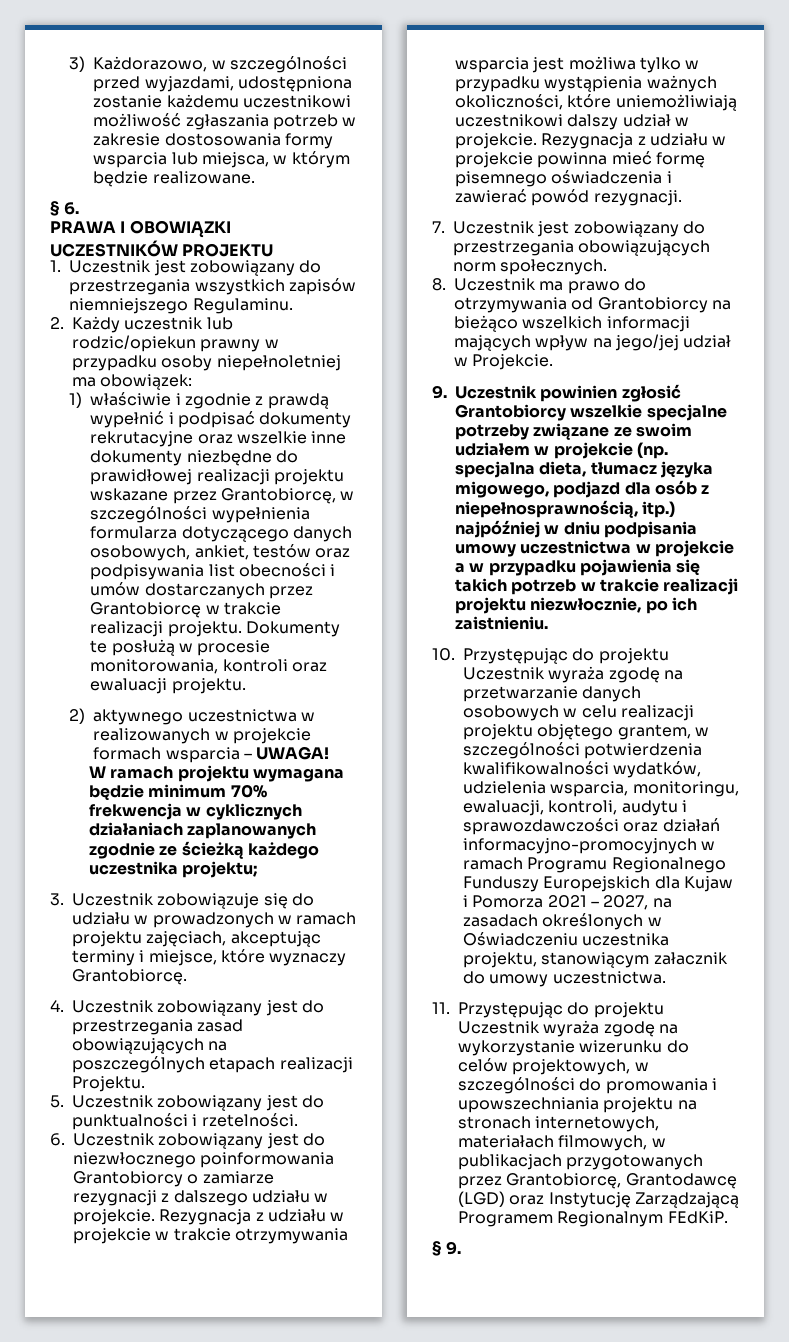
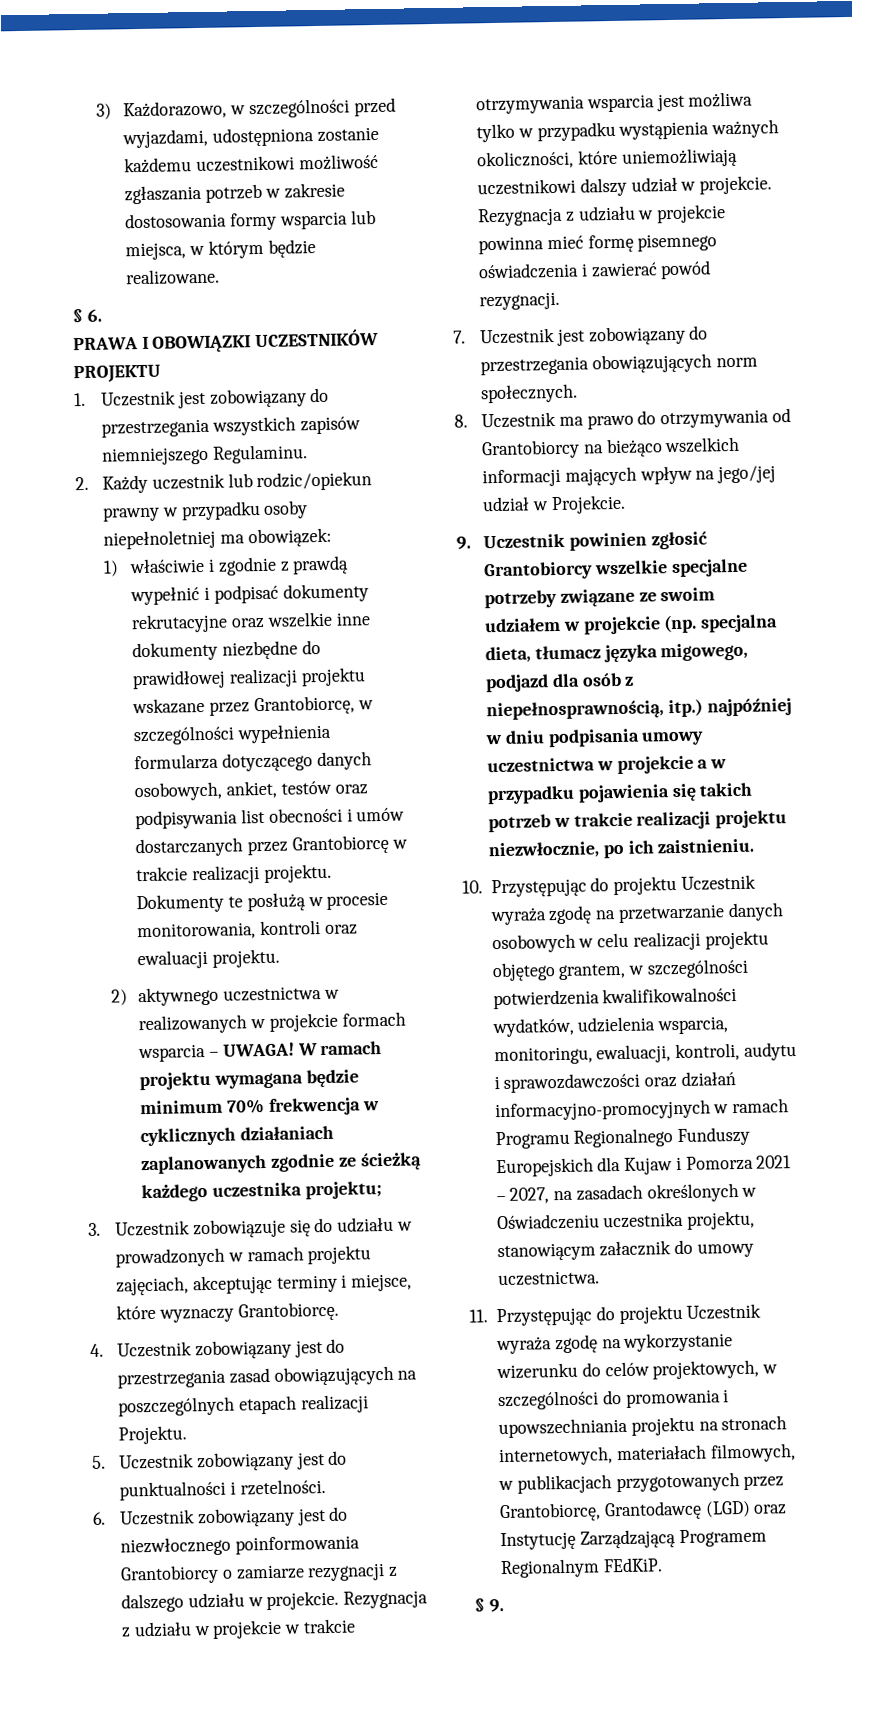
(330, 753) // -> (295, 1049) none

